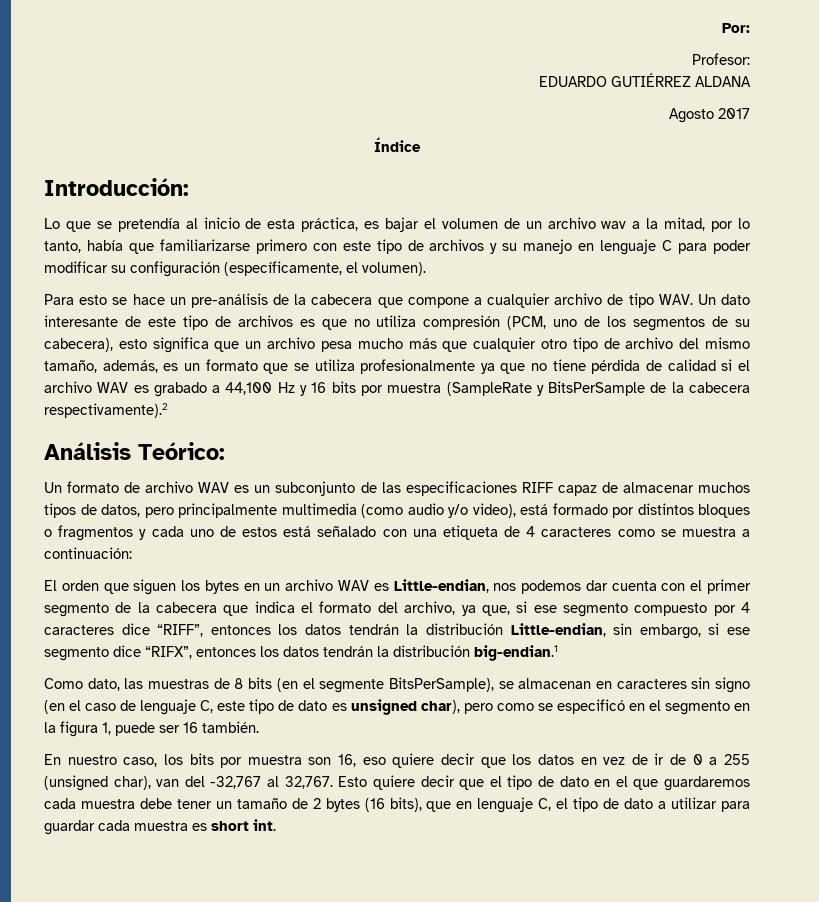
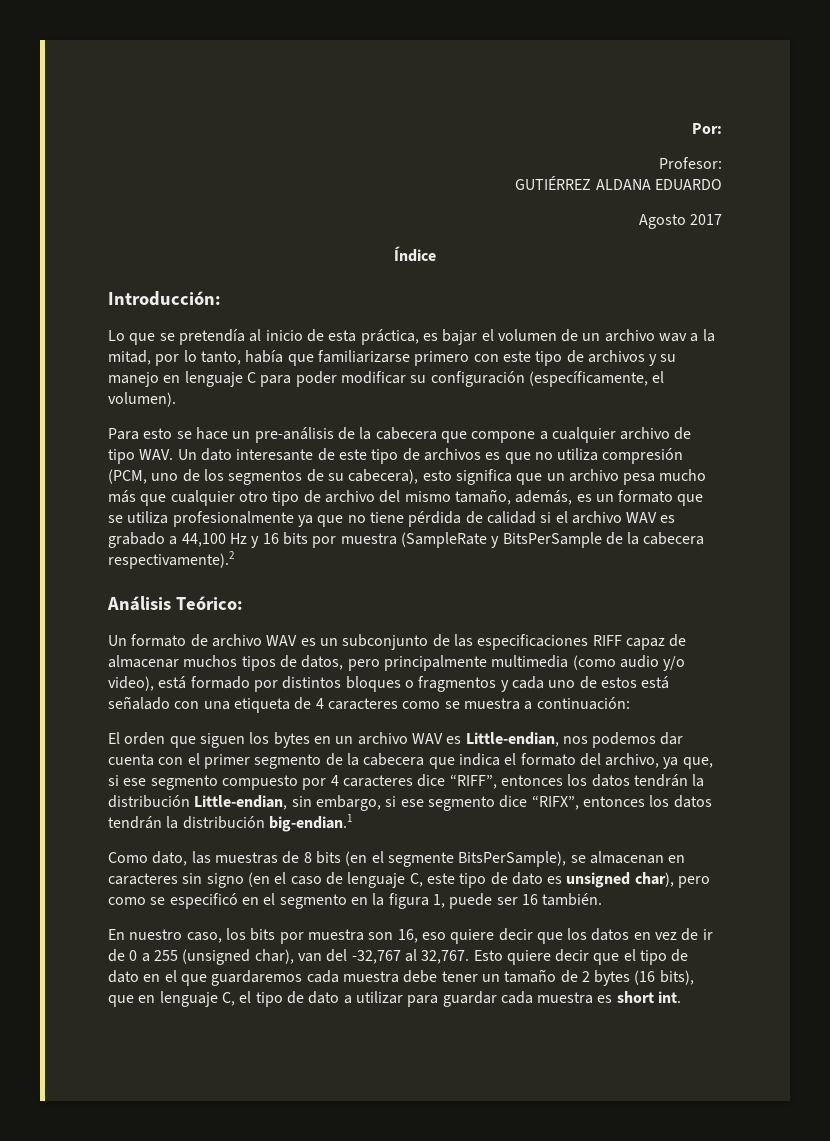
[539,76,607,87] EDUARDO -> (722, 163) none
(751, 81) none -> [655,179,723,190] EDUARDO

